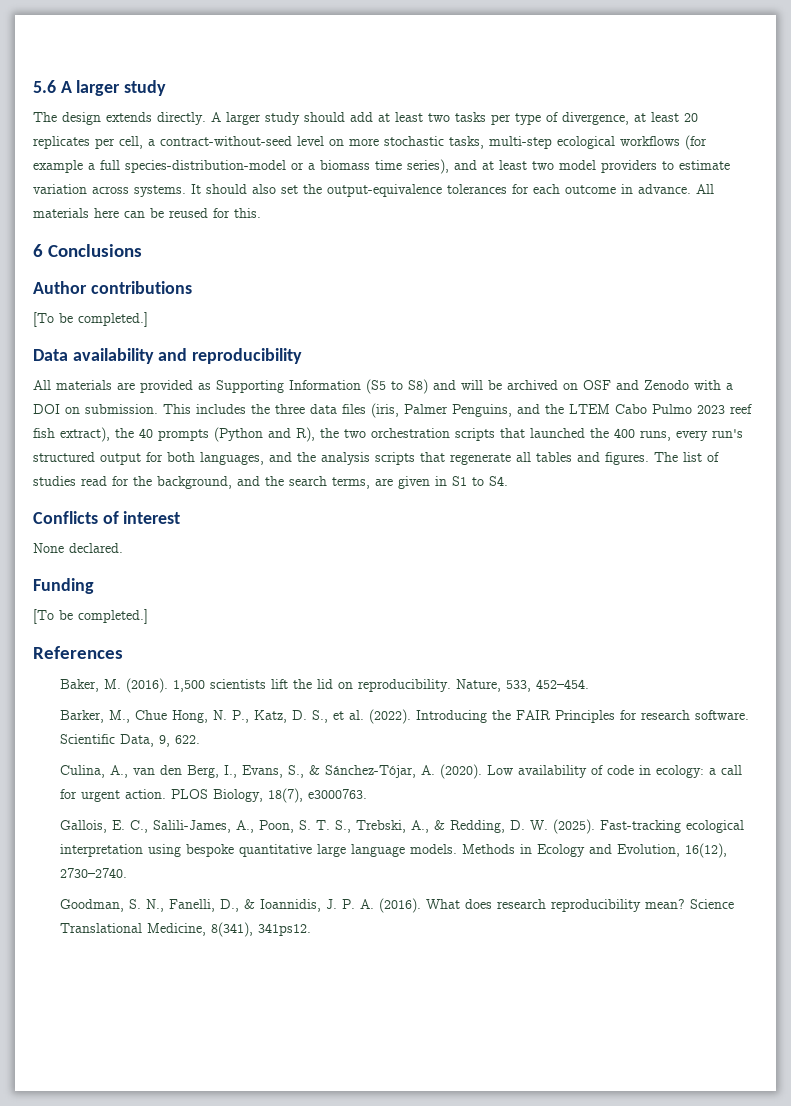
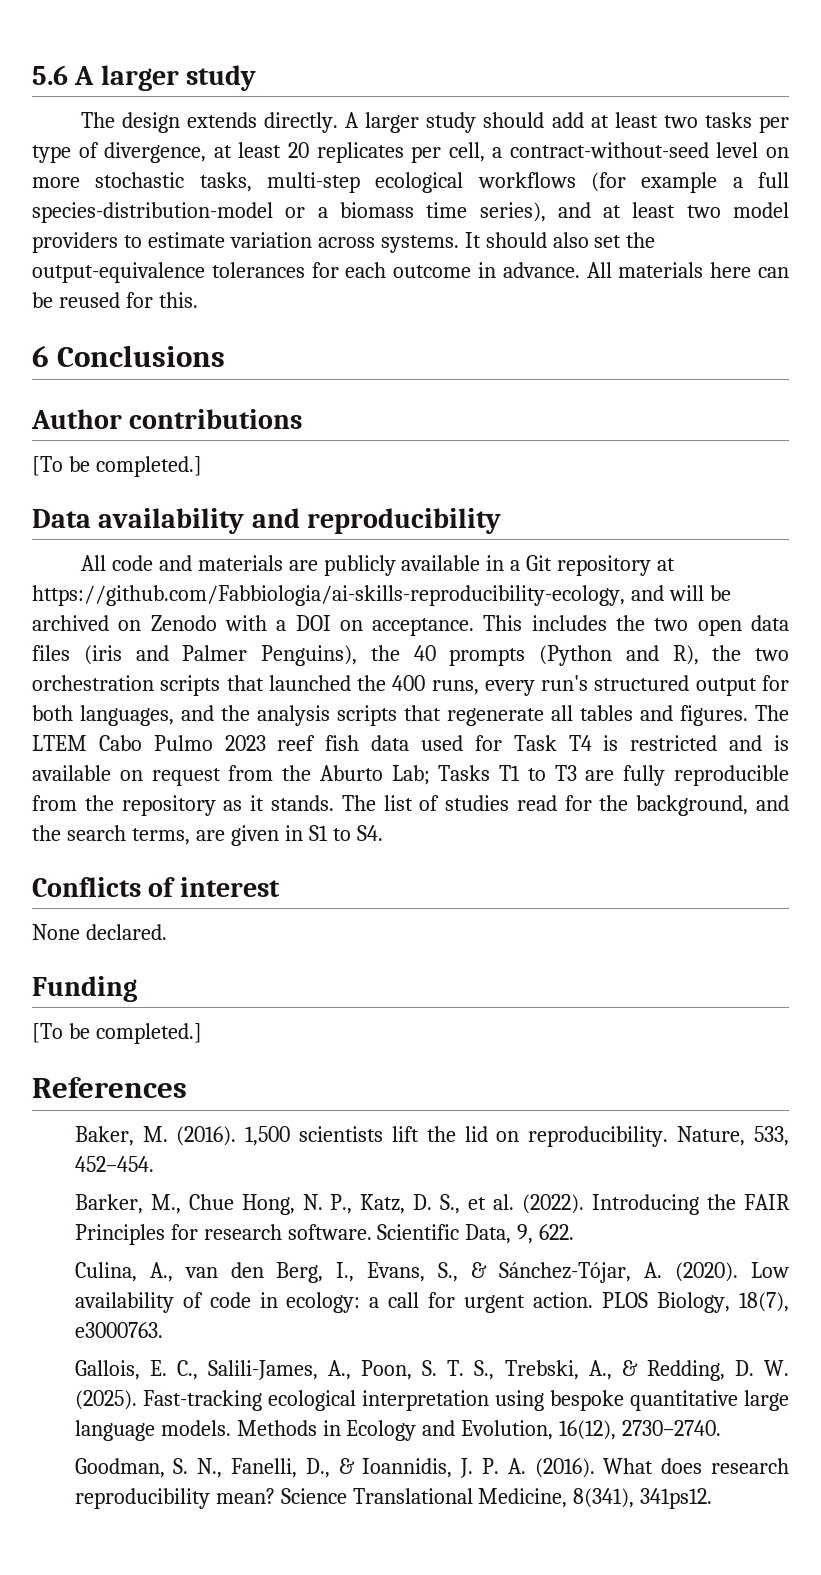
[56,379,428,394] materials are provided as Supporting Information (S5 to S8) -> [111,555,676,576] [32,585,625,606] code and materials are publicly available in a Git repository at https://github.com/Fabbiologia/ai-skills-reproducibility-ecology,
[583,380,639,390] OSF and -> (142, 625) none
[85,404,158,414] submission. -> [372,618,475,636] acceptance.
[275,403,752,418] [33,427,110,442] three data files (iris, Palmer Penguins, and the LTEM Cabo Pulmo 2023 reef fish extract), -> [654,615,789,636] [32,645,357,666] two open data files (iris and Palmer Penguins),
(678, 457) none -> [32,735,789,751] [32,765,789,786] [32,795,376,816] LTEM Cabo Pulmo 2023 reef fish data used for Task T4 is restricted and is available on request from the Aburto Lab; Tasks T1 to T3 are fully reproducible from the repository as it stands. The

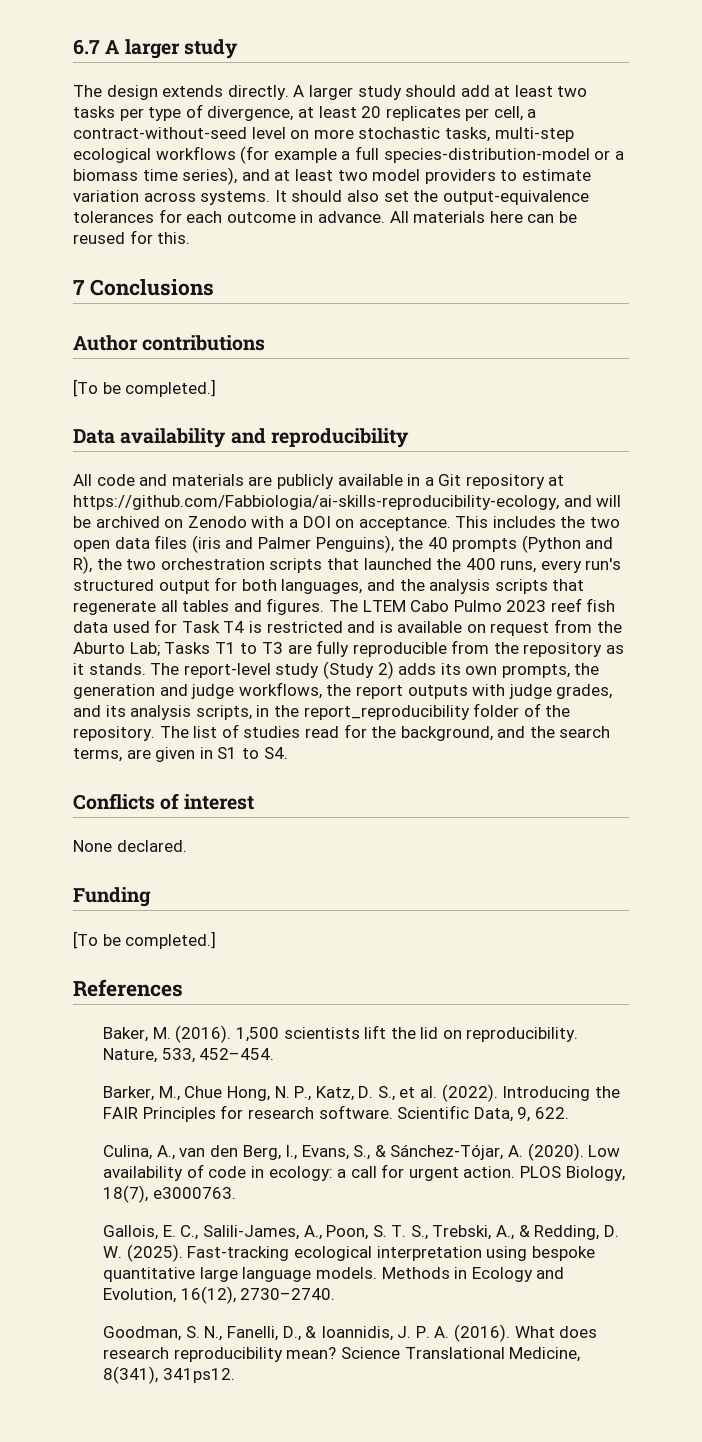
[32,65,68,85] 5.6 -> [73,39,100,55] 6.7
[32,346,49,367] 6 -> [73,280,85,295] 7
(376, 803) none -> [183,661,600,679] [73,682,613,699] [73,703,571,720] [73,726,189,741] report-level study (Study 2) adds its own prompts, the generation and judge workflows, the report outputs with judge grades, and its analysis scripts, in the report_reproducibility folder of the repository. The

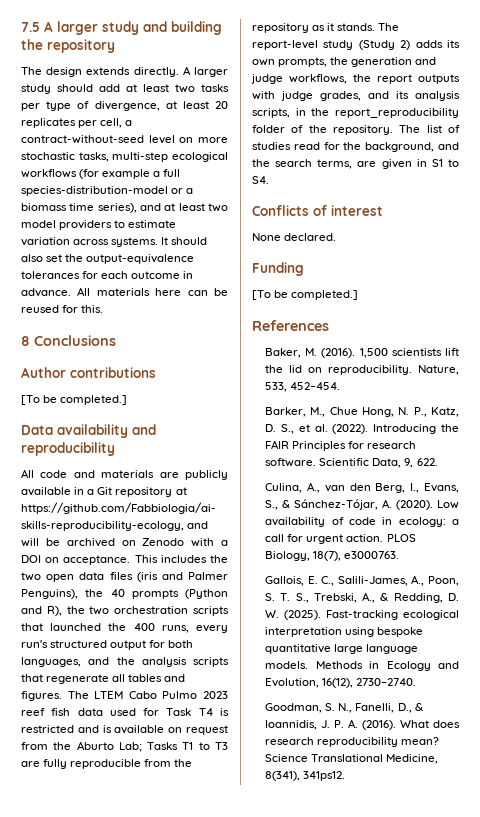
[73,39,238,59] 6.7 A larger study -> [21,21,222,35] [21,39,115,53] 7.5 A larger study and building the repository
[73,280,85,295] 7 -> [21,336,30,346] 8

